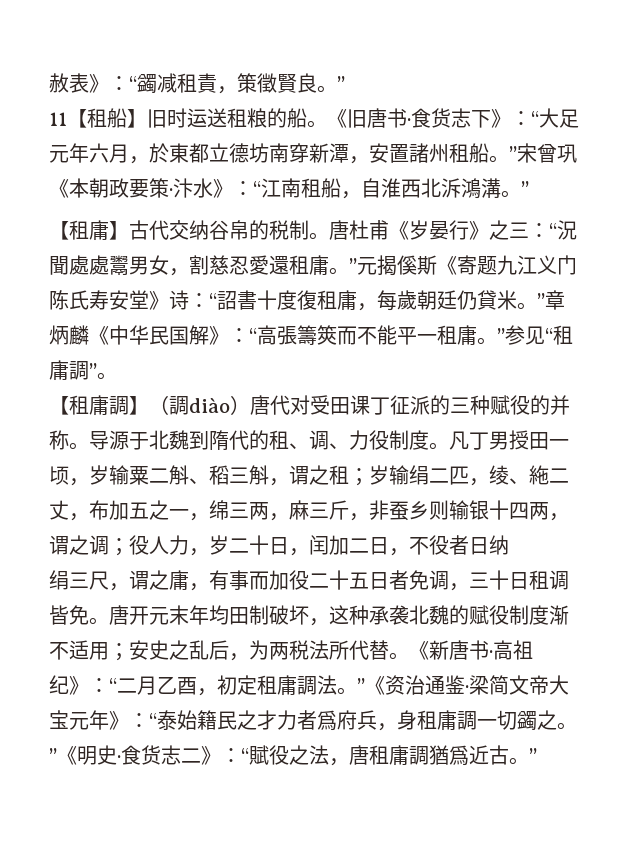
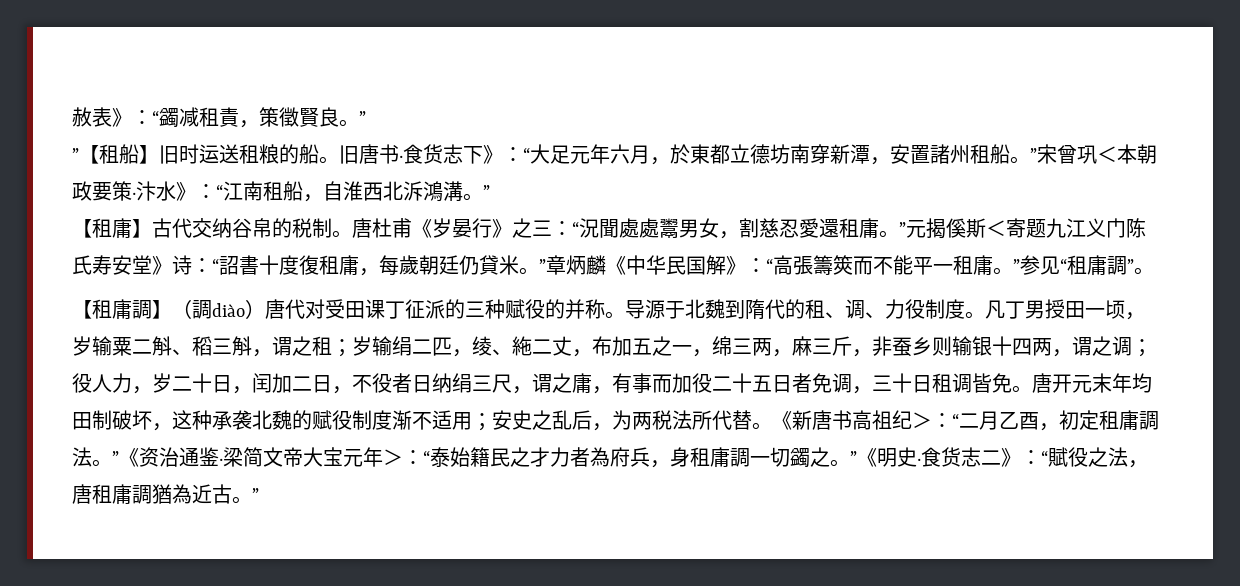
[49,112,67,126] 11 -> [72,148,79,162] ”
[327,109,347,128] 《 -> (339, 160) none
[49,179,69,198] 《 -> [1097,146,1117,162] ＜
[437,256,457,275] 《 -> [986,220,1006,236] ＜
(509, 545) // -> (452, 383) none
[489,640,533,660] [49,675,89,695] ·高祖纪》 -> [852,410,932,430] 高祖纪＞
[109,711,129,730] 》 -> [383,449,403,465] ＞
[317,710,337,731] 爲 -> [590,447,610,467] 為
[449,745,469,766] 爲 -> [172,484,192,504] 為

